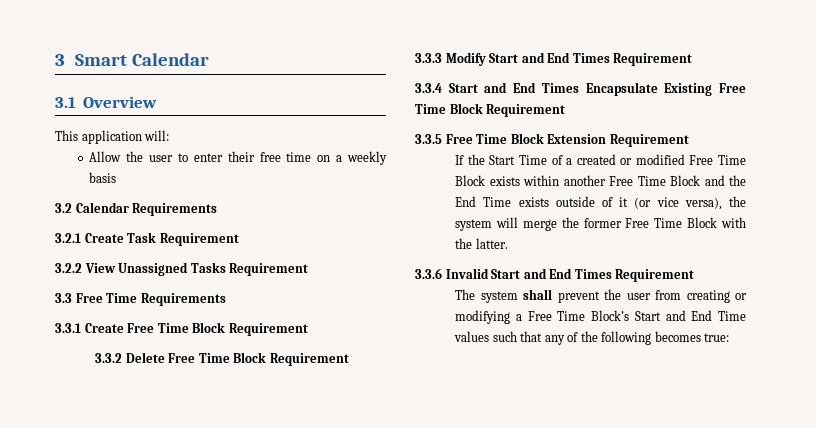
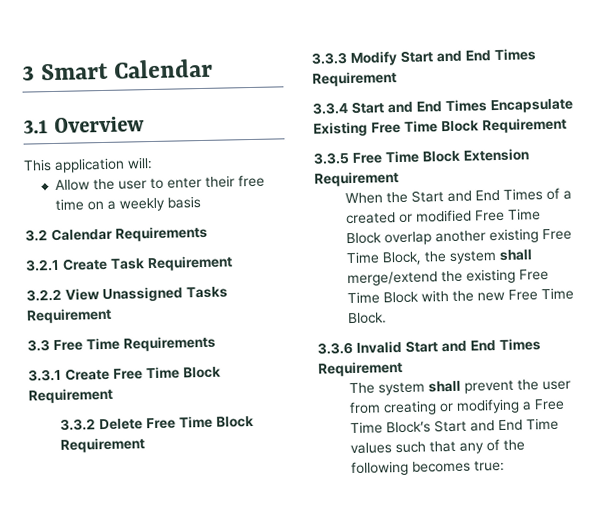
[455,155,465,165] If -> [345,192,384,205] When
[518,155,547,165] Time -> [447,188,544,203] and End Times
[489,175,746,186] [455,196,747,210] [455,217,622,231] exists within another Free Time Block and the End Time exists outside of it (or vice versa), the system will merge the former -> [384,228,573,246] [346,249,534,266] [347,268,517,287] overlap another existing Free Time Block, the system shall merge/extend the existing
[475,238,508,249] latter. -> [477,287,575,302] [348,312,388,325] new Free Time Block.

